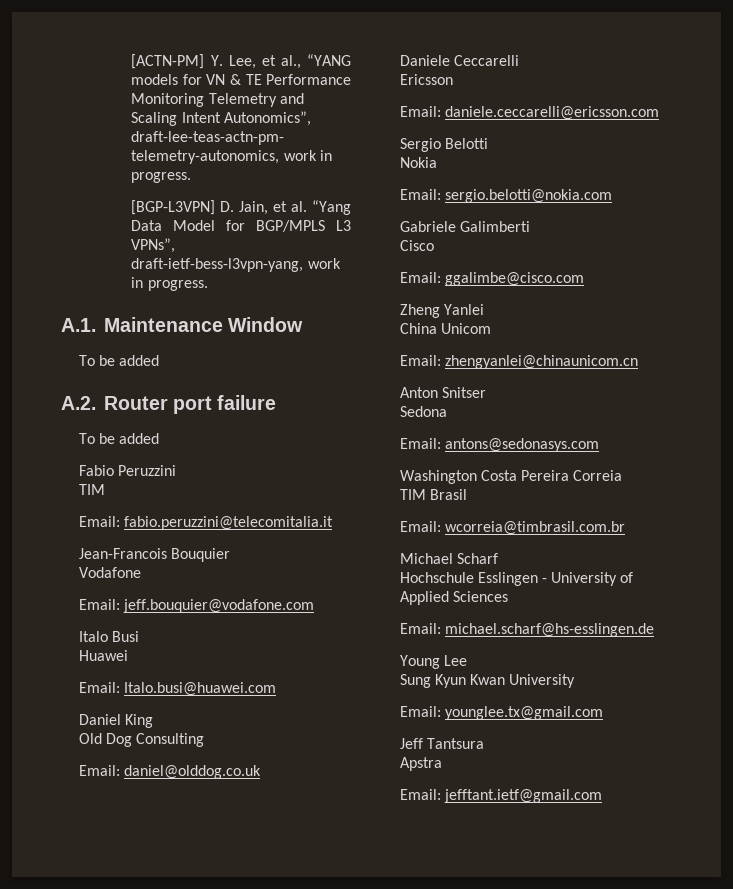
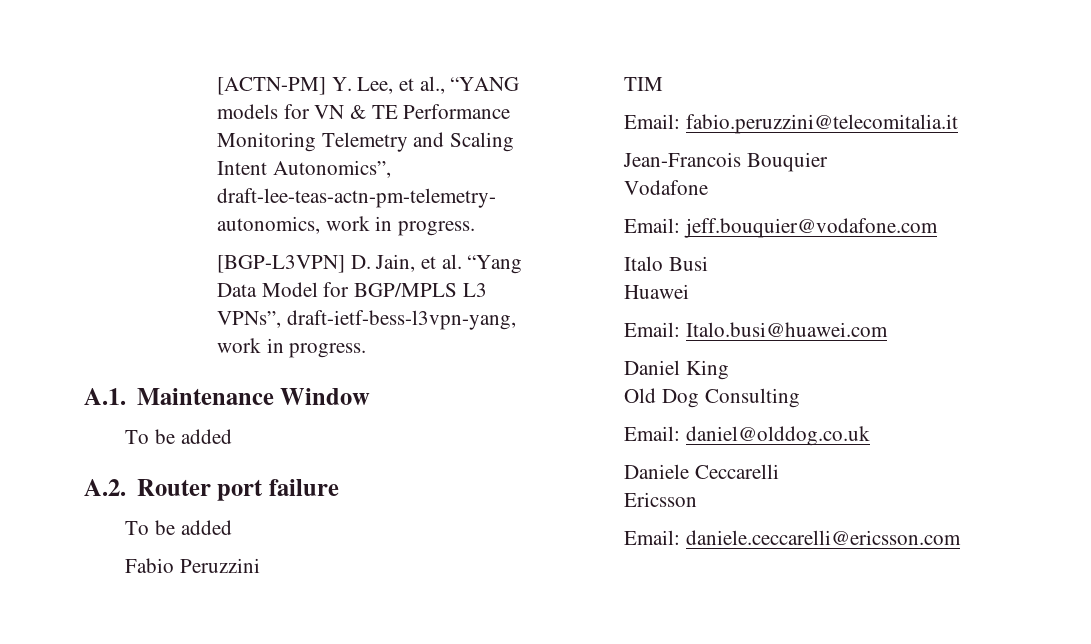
[399,138,488,152] [399,157,437,168] [399,189,612,203] [399,221,530,232] [399,240,434,251] [399,272,584,286] [399,304,484,318] [399,323,491,334] [399,355,638,369] [399,387,486,398] [399,406,447,417] [399,438,599,452] [399,470,623,484] [399,489,467,500] [399,521,625,535] [399,553,498,564] [399,572,634,586] [399,591,508,605] [399,623,654,637] [399,655,467,669] [399,674,576,688] [399,706,603,720] [399,738,484,749] [399,757,442,771] [399,789,602,803] // Sergio Belotti // Nokia // Email: sergio.belotti@nokia.com // Gabriele Galimberti // Cisco // Email: ggalimbe@cisco.com // Zheng Yanlei // China Unicom // Email: zhengyanlei@chinaunicom.cn // Anton Snitser // Sedona // Email: antons@sedonasys.com // Washington Costa Pereira Correia // TIM Brasil // Email: wcorreia@timbrasil.com.br // Michael Scharf // Hochschule Esslingen - University of Applied Sciences // Email: michael.scharf@hs-esslingen.de // Young Lee // Sung Kyun Kwan University // Email: younglee.tx@gmail.com // Jeff Tantsura // Apstra // Email: jefftant.ietf@gmail.com -> (962, 537) none

